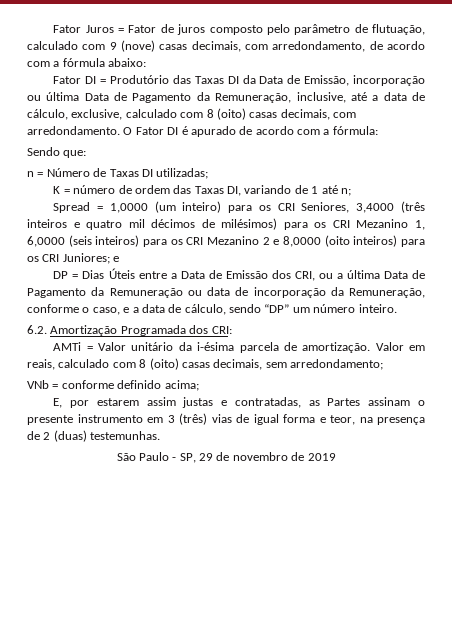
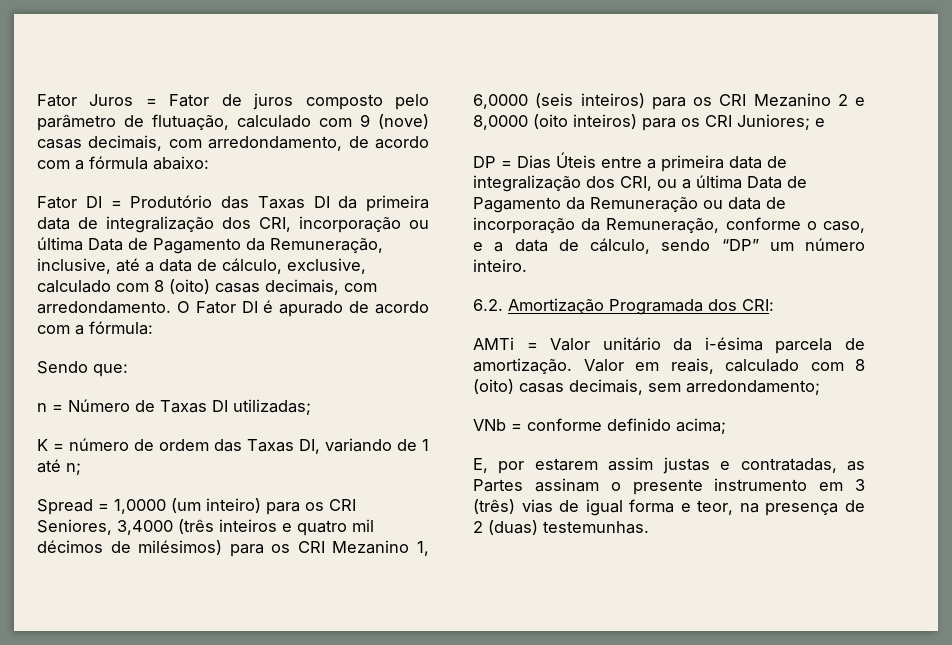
[259,75,350,86] Data de Emissão, -> [366,195,429,212] [37,216,291,233] primeira data de integralização dos CRI,
[180,270,268,279] Data de Emissão -> [661,155,787,172] [473,175,581,192] primeira data de integralização
[116,452,336,463] // São Paulo - SP, 29 de novembro de 2019 -> (649, 527) none

